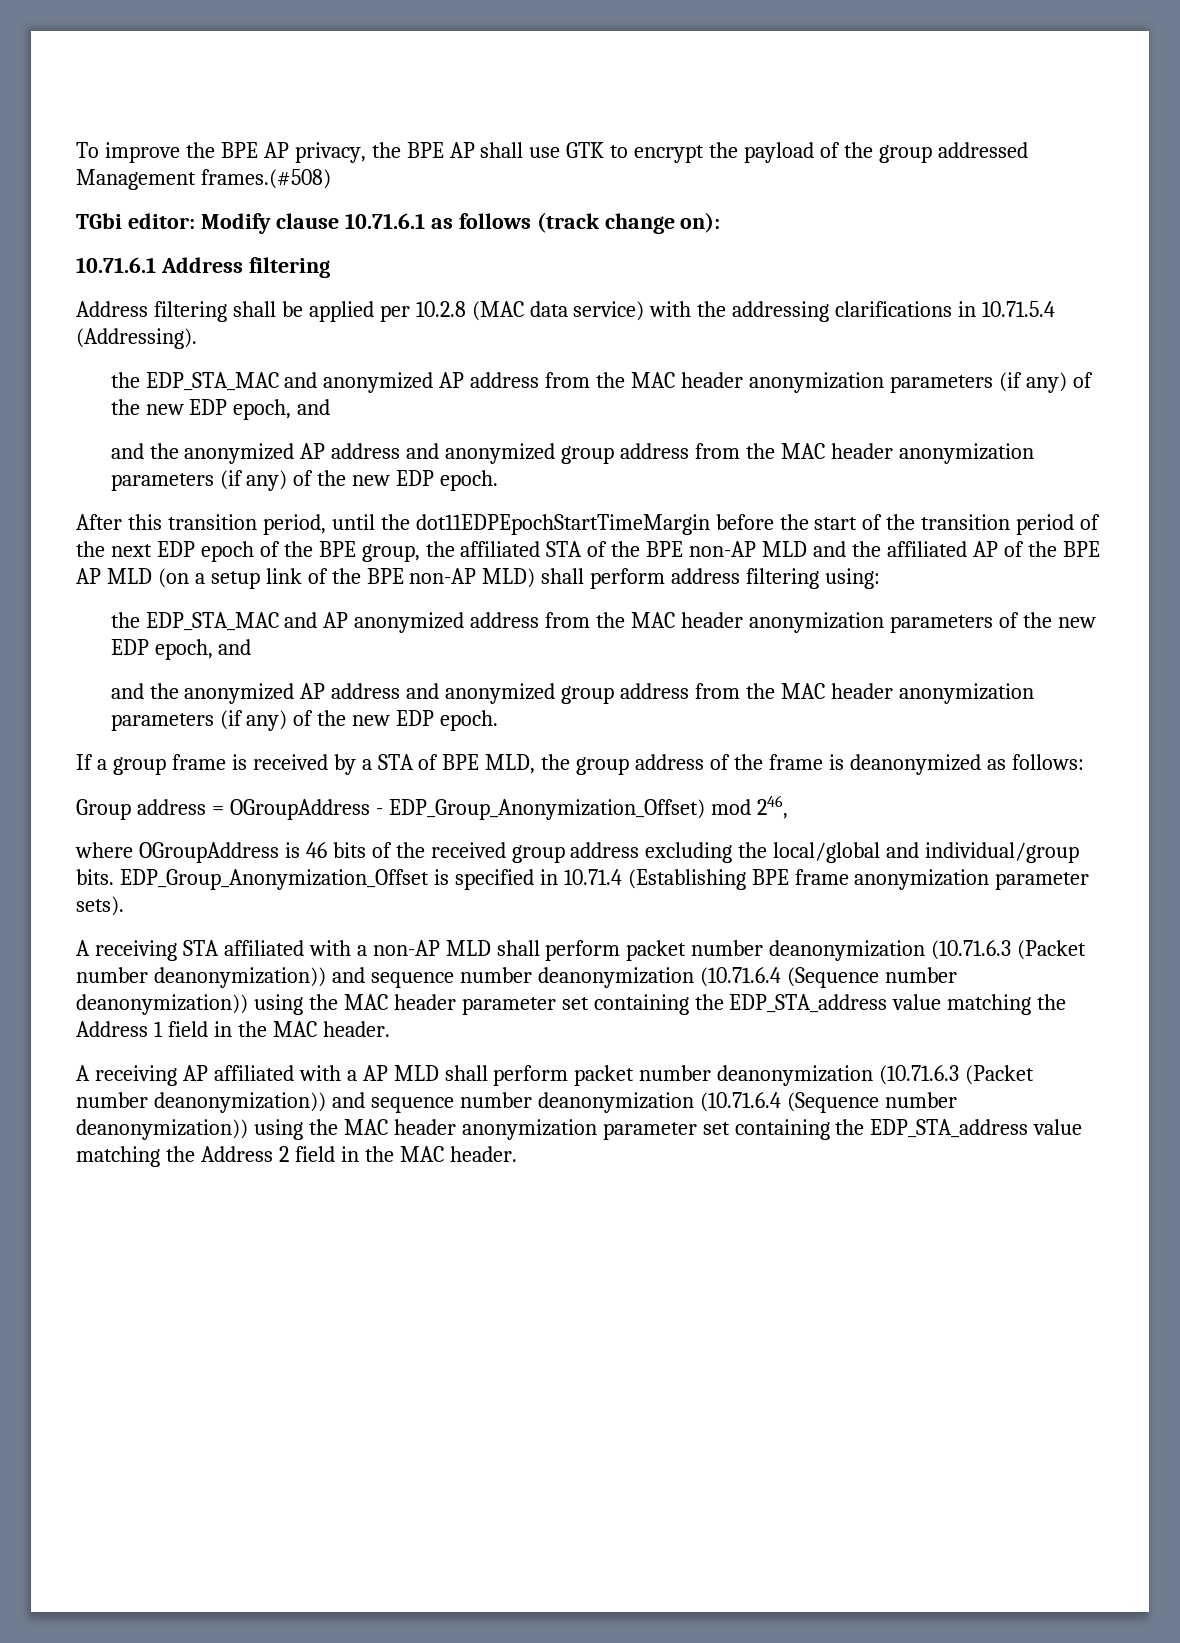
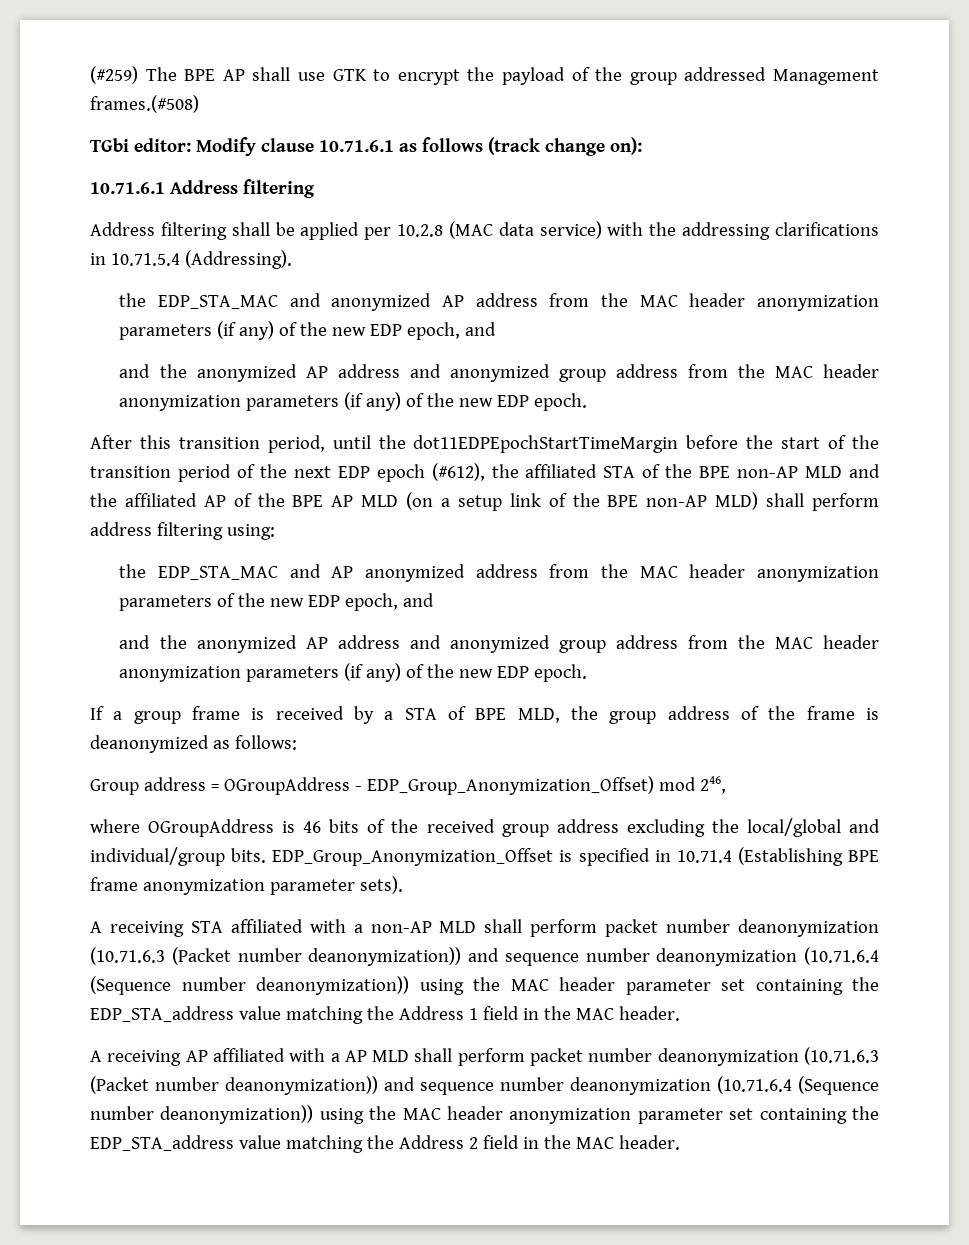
[76,142,401,163] To improve the BPE AP privacy, the -> [90,66,177,84] (#259) The
[259,541,420,562] of the BPE group, -> [431,463,485,481] (#612),

